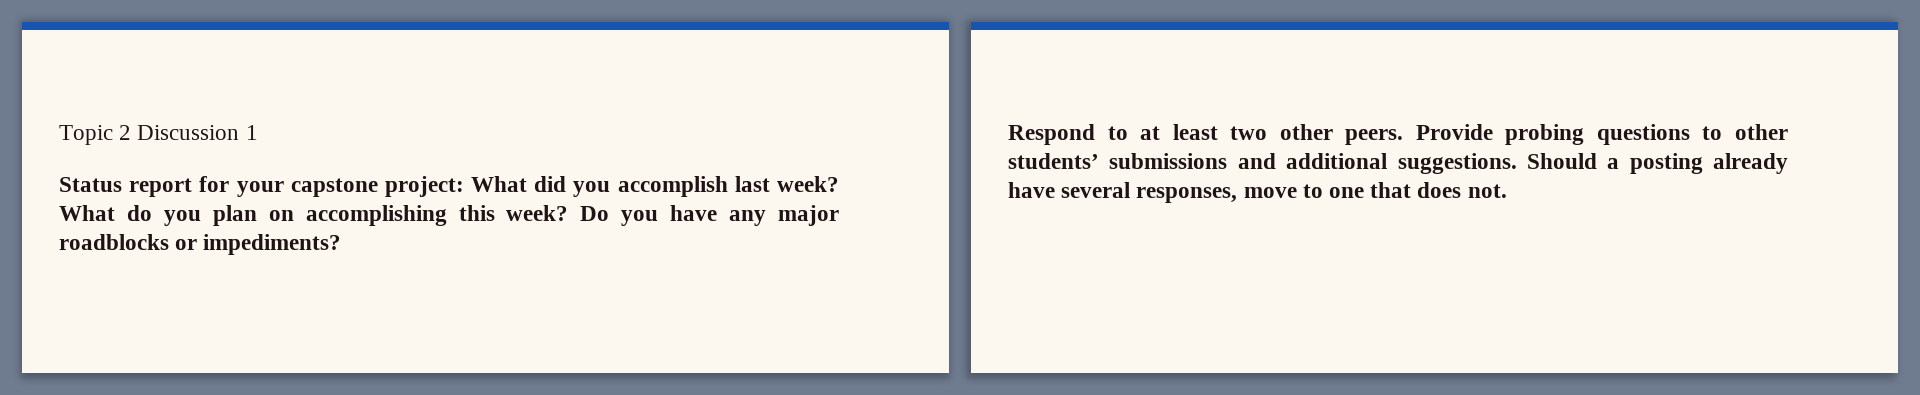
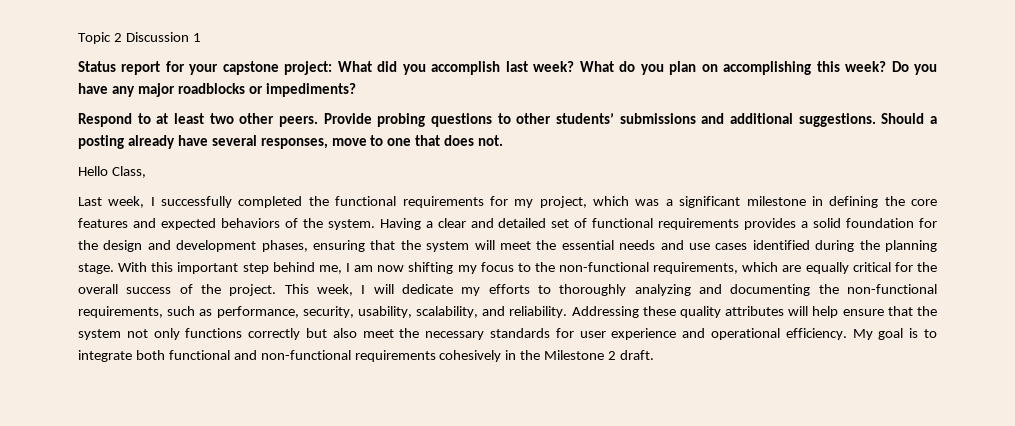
(1507, 191) none -> [78,166,146,178] [78,196,937,208] [78,218,938,230] [78,240,937,252] [78,262,937,274] [78,284,938,296] [78,306,937,318] [78,328,937,340] [78,350,655,362] // Hello Class, // Last week, I successfully completed the functional requirements for my project, which was a significant milestone in defining the core features and expected behaviors of the system. Having a clear and detailed set of functional requirements provides a solid foundation for the design and development phases, ensuring that the system will meet the essential needs and use cases identified during the planning stage. With this important step behind me, I am now shifting my focus to the non-functional requirements, which are equally critical for the overall success of the project. This week, I will dedicate my efforts to thoroughly analyzing and documenting the non-functional requirements, such as performance, security, usability, scalability, and reliability. Addressing these quality attributes will help ensure that the system not only functions correctly but also meet the necessary standards for user experience and operational efficiency. My goal is to integrate both functional and non-functional requirements cohesively in the Milestone 2 draft.

